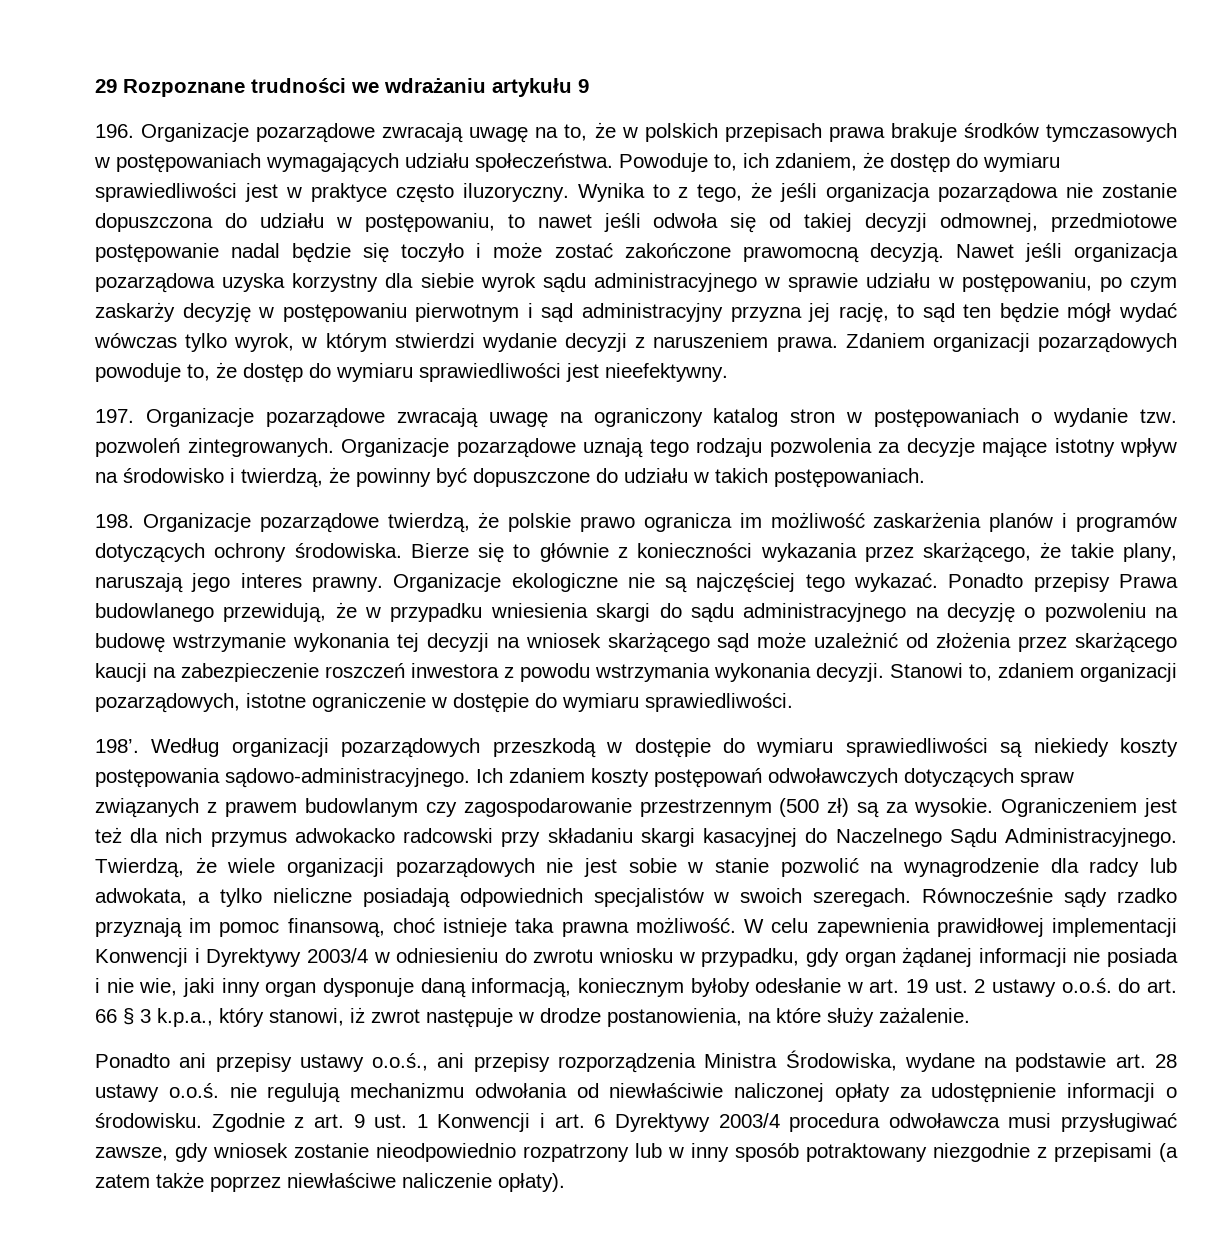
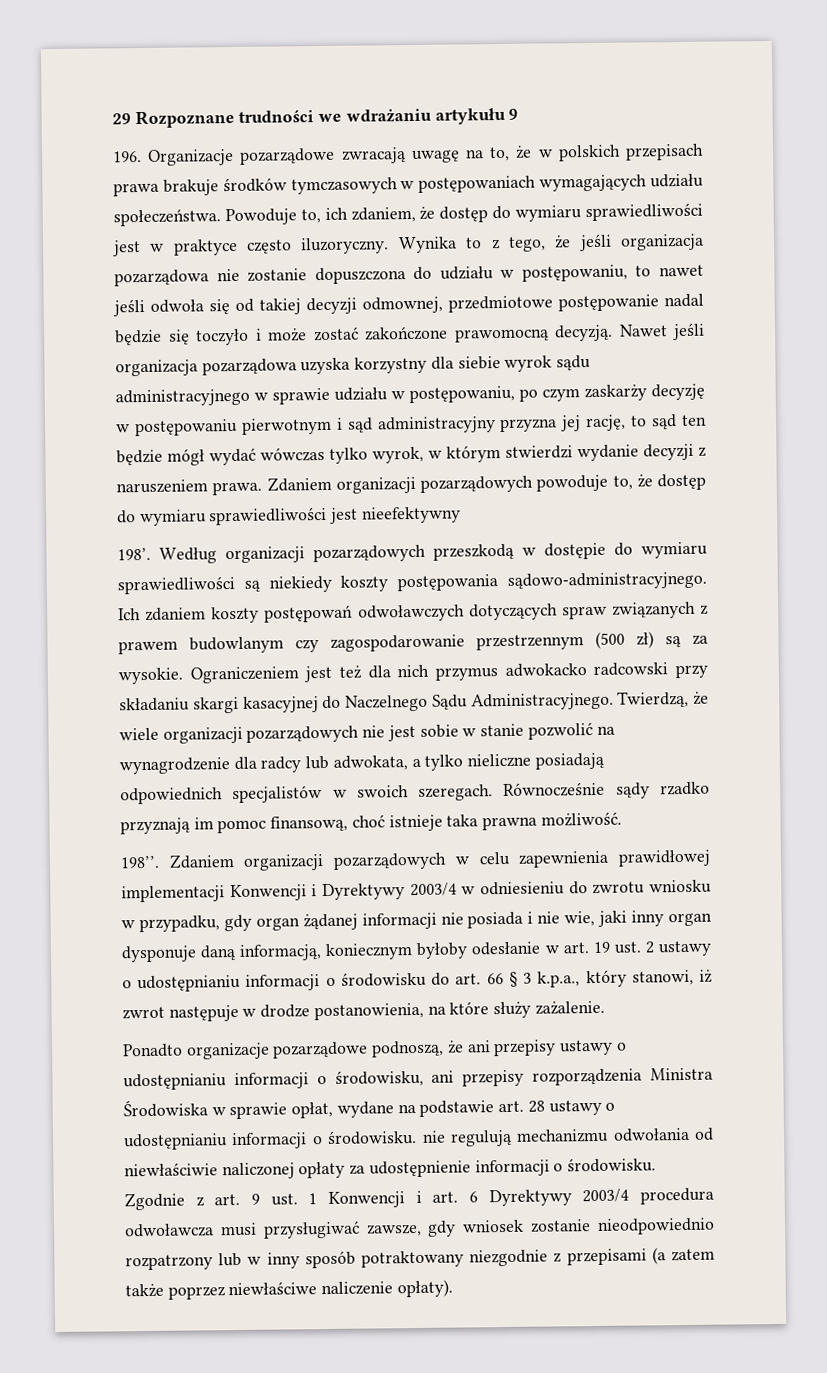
[605,363,728,382] [95,408,1177,428] [95,438,1177,458] [95,467,925,488] [95,512,1177,533] [95,542,1178,563] [95,573,1178,593] [95,602,1179,623] [95,632,1178,653] [95,663,1177,682] [95,693,793,713] nieefektywny. // 197. Organizacje pozarządowe zwracają uwagę na ograniczony katalog stron w postępowaniach o wydanie tzw. pozwoleń zintegrowanych. Organizacje pozarządowe uznają tego rodzaju pozwolenia za decyzje mające istotny wpływ na środowisko i twierdzą, że powinny być dopuszczone do udziału w takich postępowaniach. // 198. Organizacje pozarządowe twierdzą, że polskie prawo ogranicza im możliwość zaskarżenia planów i programów dotyczących ochrony środowiska. Bierze się to głównie z konieczności wykazania przez skarżącego, że takie plany, naruszają jego interes prawny. Organizacje ekologiczne nie są najczęściej tego wykazać. Ponadto przepisy Prawa budowlanego przewidują, że w przypadku wniesienia skargi do sądu administracyjnego na decyzję o pozwoleniu na budowę wstrzymanie wykonania tej decyzji na wniosek skarżącego sąd może uzależnić od złożenia przez skarżącego kaucji na zabezpieczenie roszczeń inwestora z powodu wstrzymania wykonania decyzji. Stanowi to, zdaniem organizacji pozarządowych, istotne ograniczenie w dostępie do wymiaru sprawiedliwości. -> [360,506,461,524] nieefektywny
[744,919,765,933] W -> [120,852,469,871] // 198’’. Zdaniem organizacji pozarządowych w
[1061,978,1112,993] o.o.ś. -> [122,971,427,993] o udostępnianiu informacji o środowisku
[179,1050,897,1073] ani przepisy ustawy o.o.ś., ani przepisy rozporządzenia Ministra Środowiska, -> [185,1039,627,1060] [123,1067,714,1091] [123,1099,334,1120] organizacje pozarządowe podnoszą, że ani przepisy ustawy o udostępnianiu informacji o środowisku, ani przepisy rozporządzenia Ministra Środowiska w sprawie opłat,
[168,1083,219,1098] o.o.ś. -> [605,1102,616,1111] [123,1129,418,1151] o udostępnianiu informacji o środowisku.

